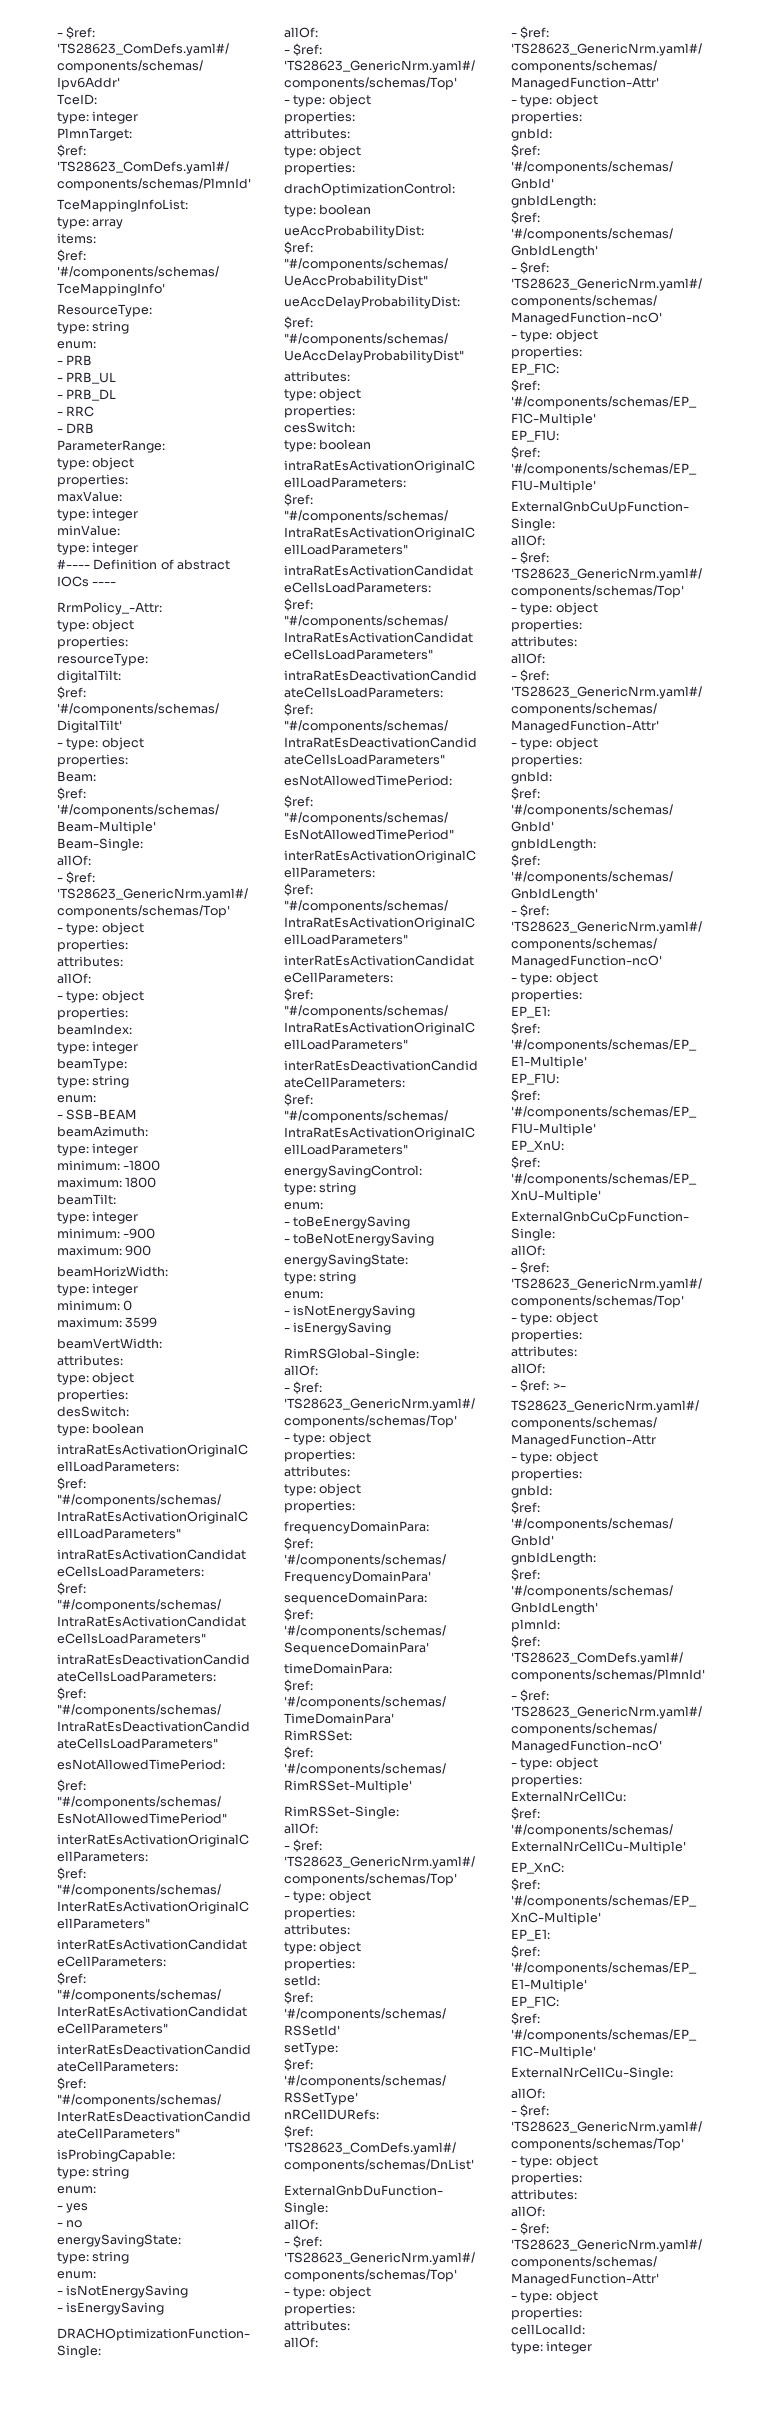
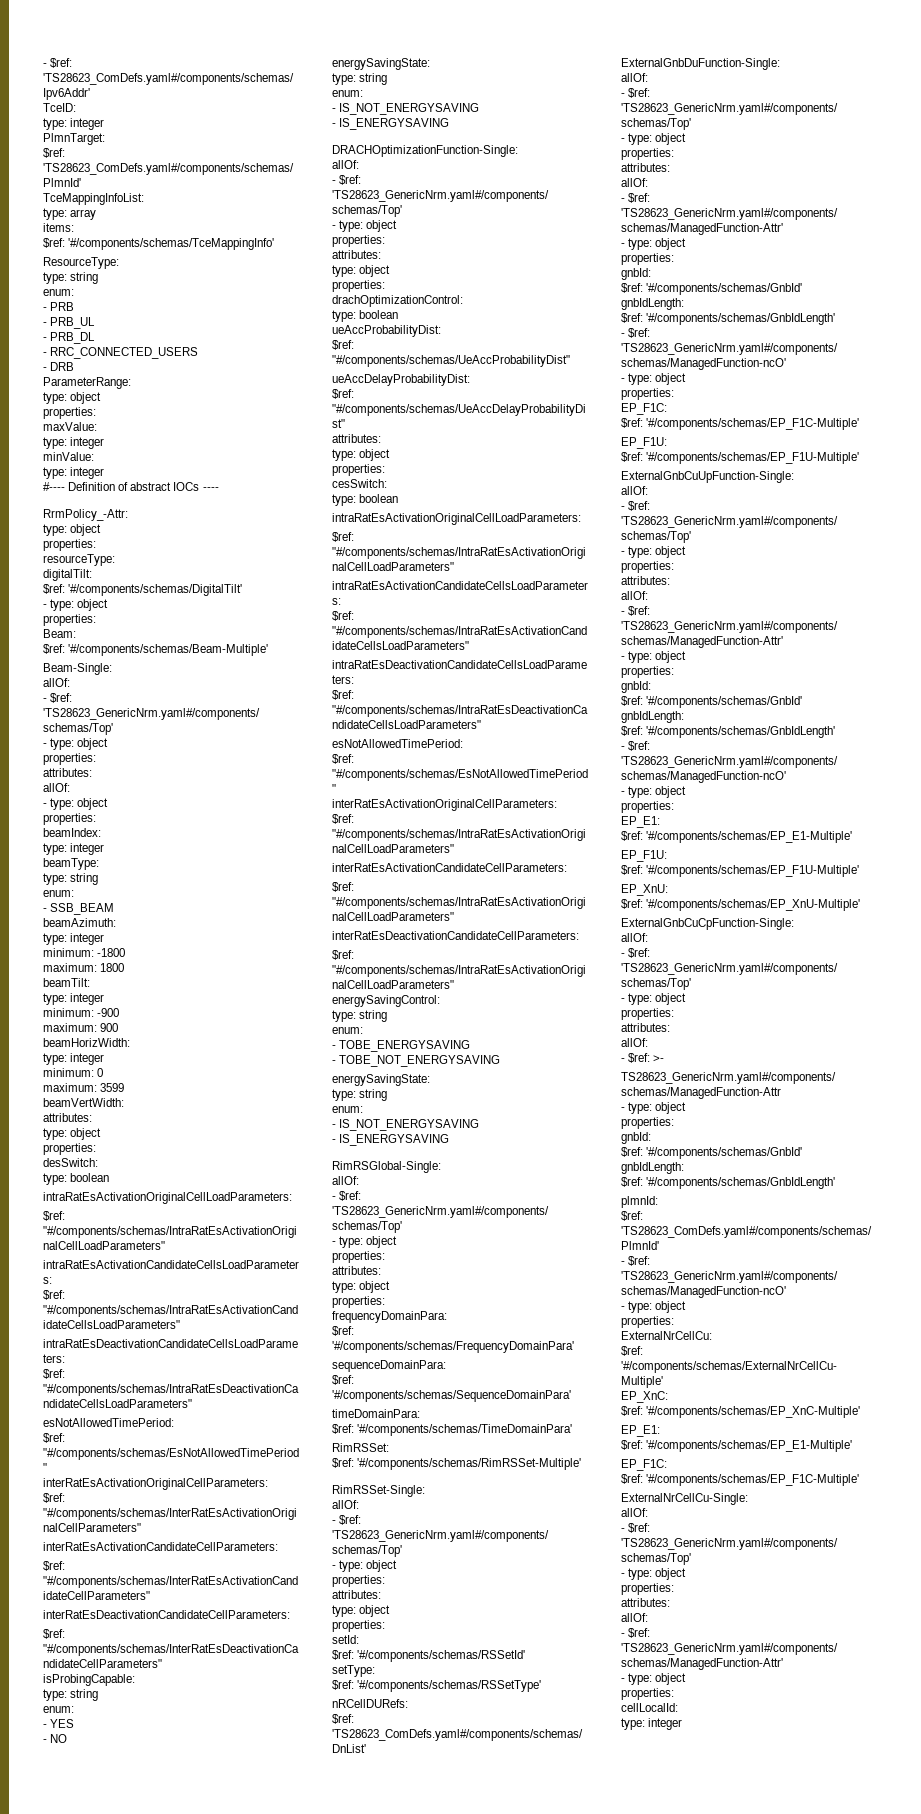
[66,406,95,417] RRC -> [50,347,199,359] RRC_CONNECTED_USERS
[66,1109,138,1120] SSB-BEAM -> [50,903,115,915] SSB_BEAM
[66,2203,89,2213] [57,2220,83,2228] [57,2234,181,2247] [57,2251,130,2264] [57,2271,96,2279] [57,2285,189,2298] [57,2302,165,2315] yes // - no // energySavingState: // type: string // enum: // - isNotEnergySaving // - isEnergySaving -> [50,1719,75,1728] [43,1734,68,1743] [332,58,430,70] [332,73,388,85] [332,90,363,97] [332,103,480,115] [332,118,450,130] YES // - NO // energySavingState: // type: string // enum: // - IS_NOT_ENERGYSAVING // - IS_ENERGYSAVING
[293,1216,411,1229] [284,1233,435,1246] [284,1254,408,1267] [284,1271,357,1284] [284,1291,323,1299] [284,1305,416,1318] [284,1322,392,1335] toBeEnergySaving // - toBeNotEnergySaving // energySavingState: // type: string // enum: // - isNotEnergySaving // - isEnergySaving -> [339,1040,471,1052] [332,1055,501,1067] [332,1074,430,1086] [332,1089,388,1101] [332,1106,363,1113] [332,1119,480,1131] [332,1134,450,1146] TOBE_ENERGYSAVING // - TOBE_NOT_ENERGYSAVING // energySavingState: // type: string // enum: // - IS_NOT_ENERGYSAVING // - IS_ENERGYSAVING

